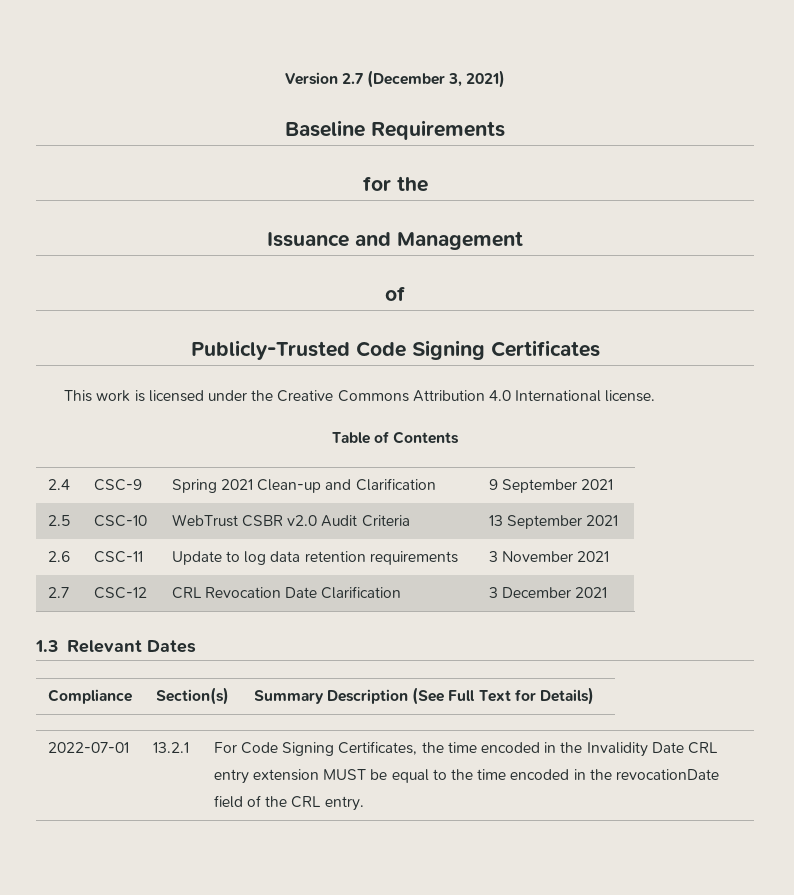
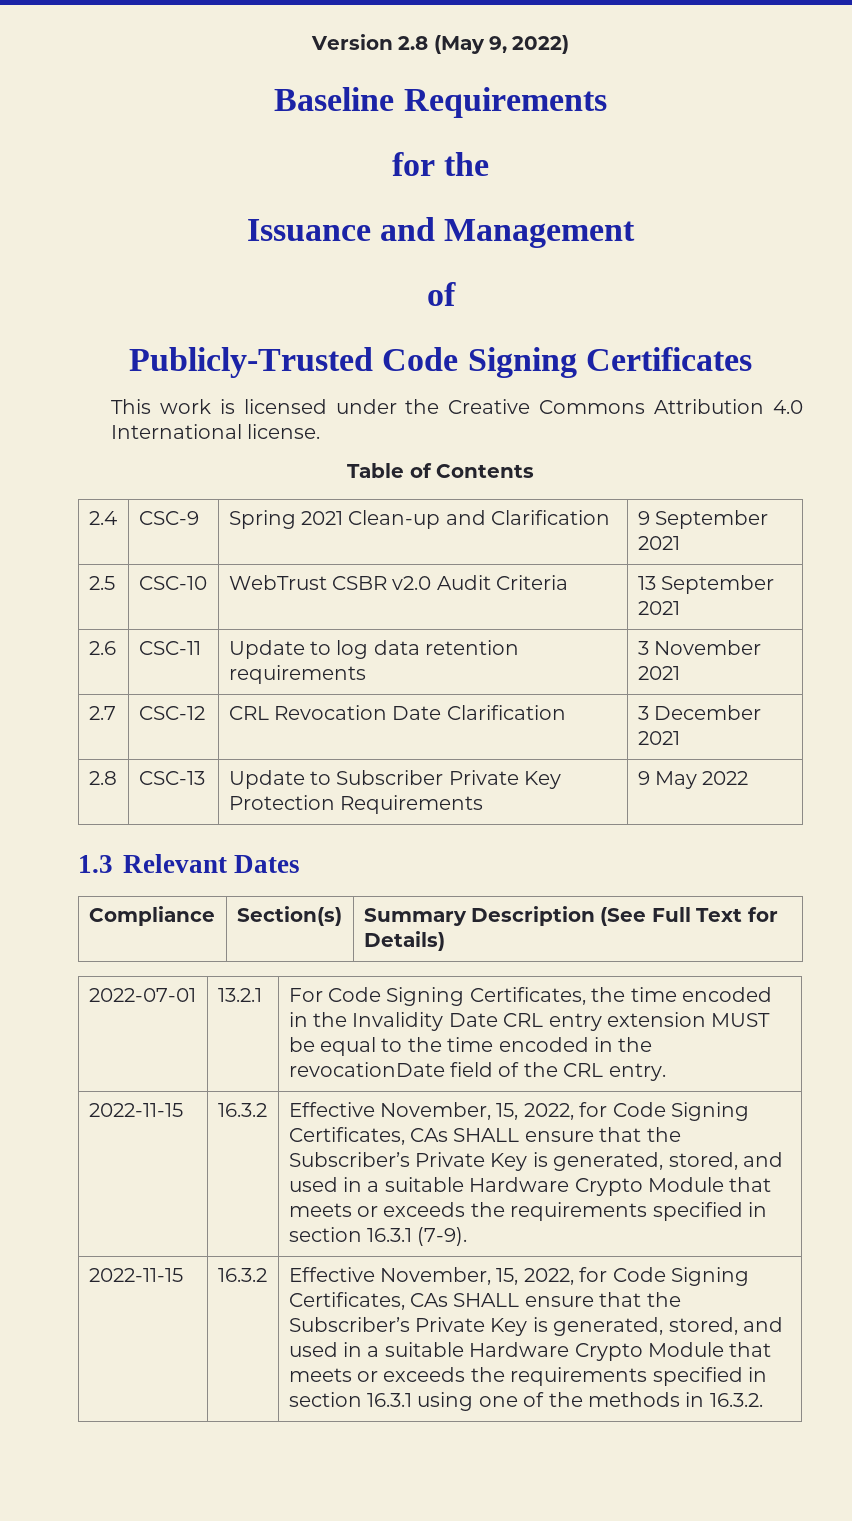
[341,70,506,88] 2.7 (December 3, 2021) -> [398,35,570,54] 2.8 (May 9, 2022)
(608, 592) none -> [88,771,117,785] [138,771,205,785] [228,770,562,789] [228,795,484,814] [637,771,749,789] // 2.8 | CSC-13 | Update to Subscriber Private Key Protection Requirements | 9 May 2022
(364, 803) none -> [88,1103,183,1117] [217,1103,267,1117] [288,1102,750,1121] [288,1127,681,1145] [288,1152,784,1171] [288,1177,772,1196] [288,1202,768,1221] [288,1227,468,1246] [88,1268,183,1282] [217,1268,267,1282] [288,1267,750,1286] [288,1292,681,1310] [288,1317,784,1336] [288,1342,772,1361] [288,1367,768,1386] [288,1392,763,1411] // 2022-11-15 | 16.3.2 | Effective November, 15, 2022, for Code Signing Certificates, CAs SHALL ensure that the Subscriber’s Private Key is generated, stored, and used in a suitable Hardware Crypto Module that meets or exceeds the requirements specified in section 16.3.1 (7-9). // 2022-11-15 | 16.3.2 | Effective November, 15, 2022, for Code Signing Certificates, CAs SHALL ensure that the Subscriber’s Private Key is generated, stored, and used in a suitable Hardware Crypto Module that meets or exceeds the requirements specified in section 16.3.1 using one of the methods in 16.3.2.

